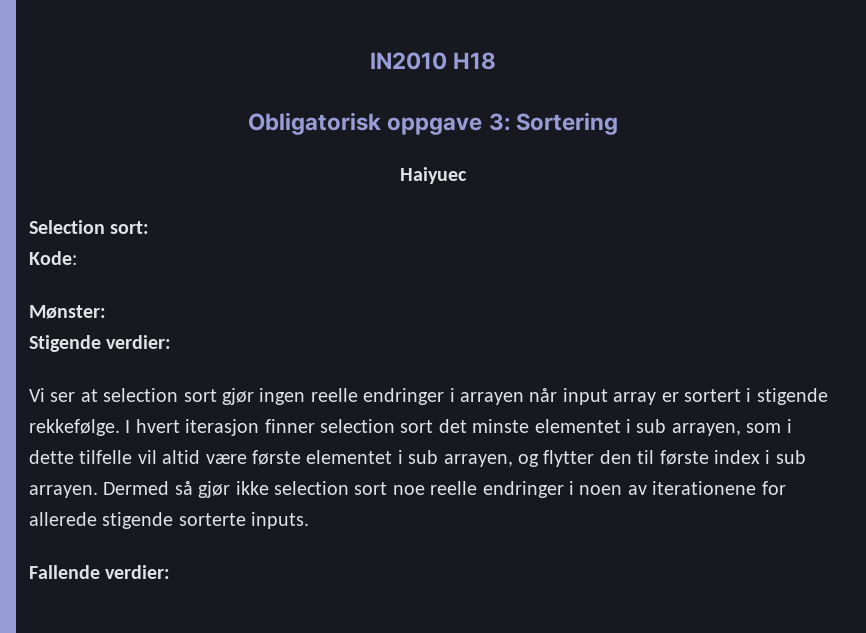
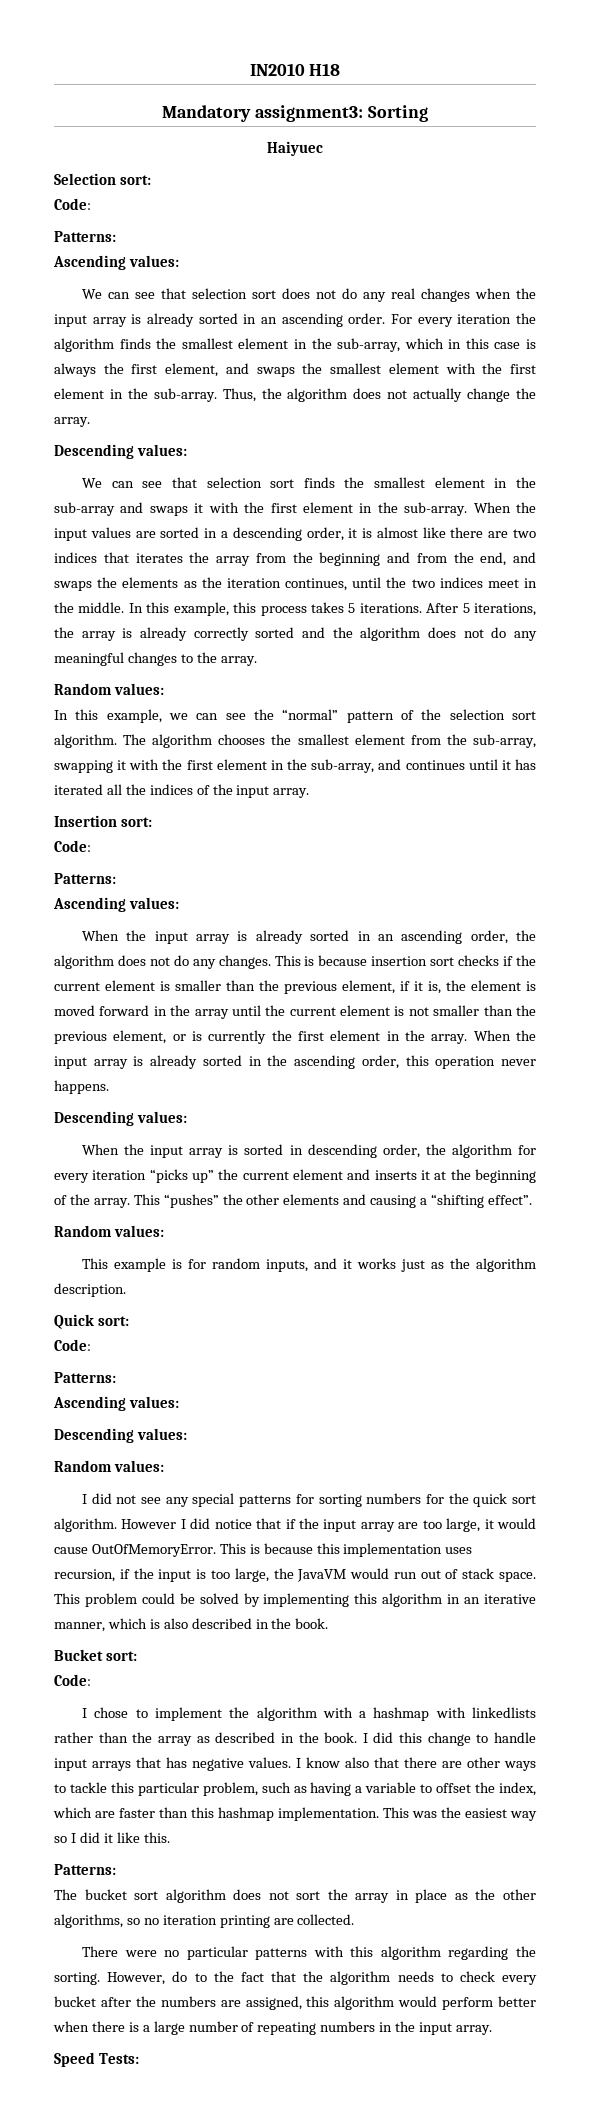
[248,112,618,135] Obligatorisk oppgave 3: Sortering -> [162,105,428,122] Mandatory assignment3: Sorting
[29,251,77,265] [29,305,106,319] [29,335,172,352] [29,388,828,405] [29,419,792,436] [29,450,806,467] [29,481,786,498] [29,512,310,529] [29,565,171,579] Kode: // Mønster: // Stigende verdier: // Vi ser at selection sort gjør ingen reelle endringer i arrayen når input array er sortert i stigende rekkefølge. I hvert iterasjon finner selection sort det minste elementet i sub arrayen, som i dette tilfelle vil altid være første elementet i sub arrayen, og flytter den til første index i sub arrayen. Dermed så gjør ikke selection sort noe reelle endringer i noen av iterationene for allerede stigende sorterte inputs. // Fallende verdier: -> [54,198,91,210] [54,231,116,242] [53,255,179,270] [81,288,537,302] [54,313,536,327] [54,338,536,352] [54,363,537,377] [54,388,537,402] [54,417,90,427] [54,444,187,459] [81,477,536,488] [54,502,536,516] [54,527,536,541] [54,552,536,566] [54,577,538,591] [54,602,537,616] [54,627,538,641] [54,652,257,666] [54,683,164,695] [54,709,536,723] [54,734,536,748] [54,759,536,773] [54,784,310,798] [54,815,152,827] [54,840,91,852] [54,873,116,884] [53,897,179,912] [81,930,536,944] [54,955,536,969] [54,980,536,994] [54,1005,536,1019] [54,1030,536,1044] [54,1055,536,1069] [54,1080,109,1094] [54,1111,187,1126] [81,1144,536,1158] [54,1169,536,1183] [54,1194,532,1208] [54,1225,164,1237] [81,1258,536,1272] [54,1283,126,1297] [54,1314,129,1329] [54,1339,91,1351] [54,1372,116,1383] [53,1396,179,1411] [54,1428,187,1443] [54,1460,164,1472] [81,1493,536,1507] [54,1518,536,1532] [54,1543,473,1557] [54,1568,536,1582] [54,1593,537,1607] [54,1618,329,1632] [54,1649,137,1661] [54,1674,91,1686] [81,1707,536,1721] [54,1732,537,1746] [54,1757,536,1771] [54,1782,536,1796] [53,1807,537,1821] [54,1832,170,1843] [54,1864,116,1875] [54,1889,537,1903] [54,1914,355,1928] [81,1946,536,1960] [54,1971,537,1985] [54,1996,536,2010] [53,2021,492,2035] [54,2052,139,2067] Code: // Patterns: // Ascending values: // We can see that selection sort does not do any real changes when the input array is already sorted in an ascending order. For every iteration the algorithm finds the smallest element in the sub-array, which in this case is always the first element, and swaps the smallest element with the first element in the sub-array. Thus, the algorithm does not actually change the array. // Descending values: // We can see that selection sort finds the smallest element in the sub-array and swaps it with the first element in the sub-array. When the input values are sorted in a descending order, it is almost like there are two indices that iterates the array from the beginning and from the end, and swaps the elements as the iteration continues, until the two indices meet in the middle. In this example, this process takes 5 iterations. After 5 iterations, the array is already correctly sorted and the algorithm does not do any meaningful changes to the array. // Random values: // In this example, we can see the “normal” pattern of the selection sort algorithm. The algorithm chooses the smallest element from the sub-array, swapping it with the first element in the sub-array, and continues until it has iterated all the indices of the input array. // Insertion sort: // Code: // Patterns: // Ascending values: // When the input array is already sorted in an ascending order, the algorithm does not do any changes. This is because insertion sort checks if the current element is smaller than the previous element, if it is, the element is moved forward in the array until the current element is not smaller than the previous element, or is currently the first element in the array. When the input array is already sorted in the ascending order, this operation never happens. // Descending values: // When the input array is sorted in descending order, the algorithm for every iteration “picks up” the current element and inserts it at the beginning of the array. This “pushes” the other elements and causing a “shifting effect”. // Random values: // This example is for random inputs, and it works just as the algorithm description. // Quick sort: // Code: // Patterns: // Ascending values: // Descending values: // Random values: // I did not see any special patterns for sorting numbers for the quick sort algorithm. However I did notice that if the input array are too large, it would cause OutOfMemoryError. This is because this implementation uses recursion, if the input is too large, the JavaVM would run out of stack space. This problem could be solved by implementing this algorithm in an iterative manner, which is also described in the book. // Bucket sort: // Code: // I chose to implement the algorithm with a hashmap with linkedlists rather than the array as described in the book. I did this change to handle input arrays that has negative values. I know also that there are other ways to tackle this particular problem, such as having a variable to offset the index, which are faster than this hashmap implementation. This was the easiest way so I did it like this. // Patterns: // The bucket sort algorithm does not sort the array in place as the other algorithms, so no iteration printing are collected. // There were no particular patterns with this algorithm regarding the sorting. However, do to the fact that the algorithm needs to check every bucket after the numbers are assigned, this algorithm would perform better when there is a large number of repeating numbers in the input array. // Speed Tests:

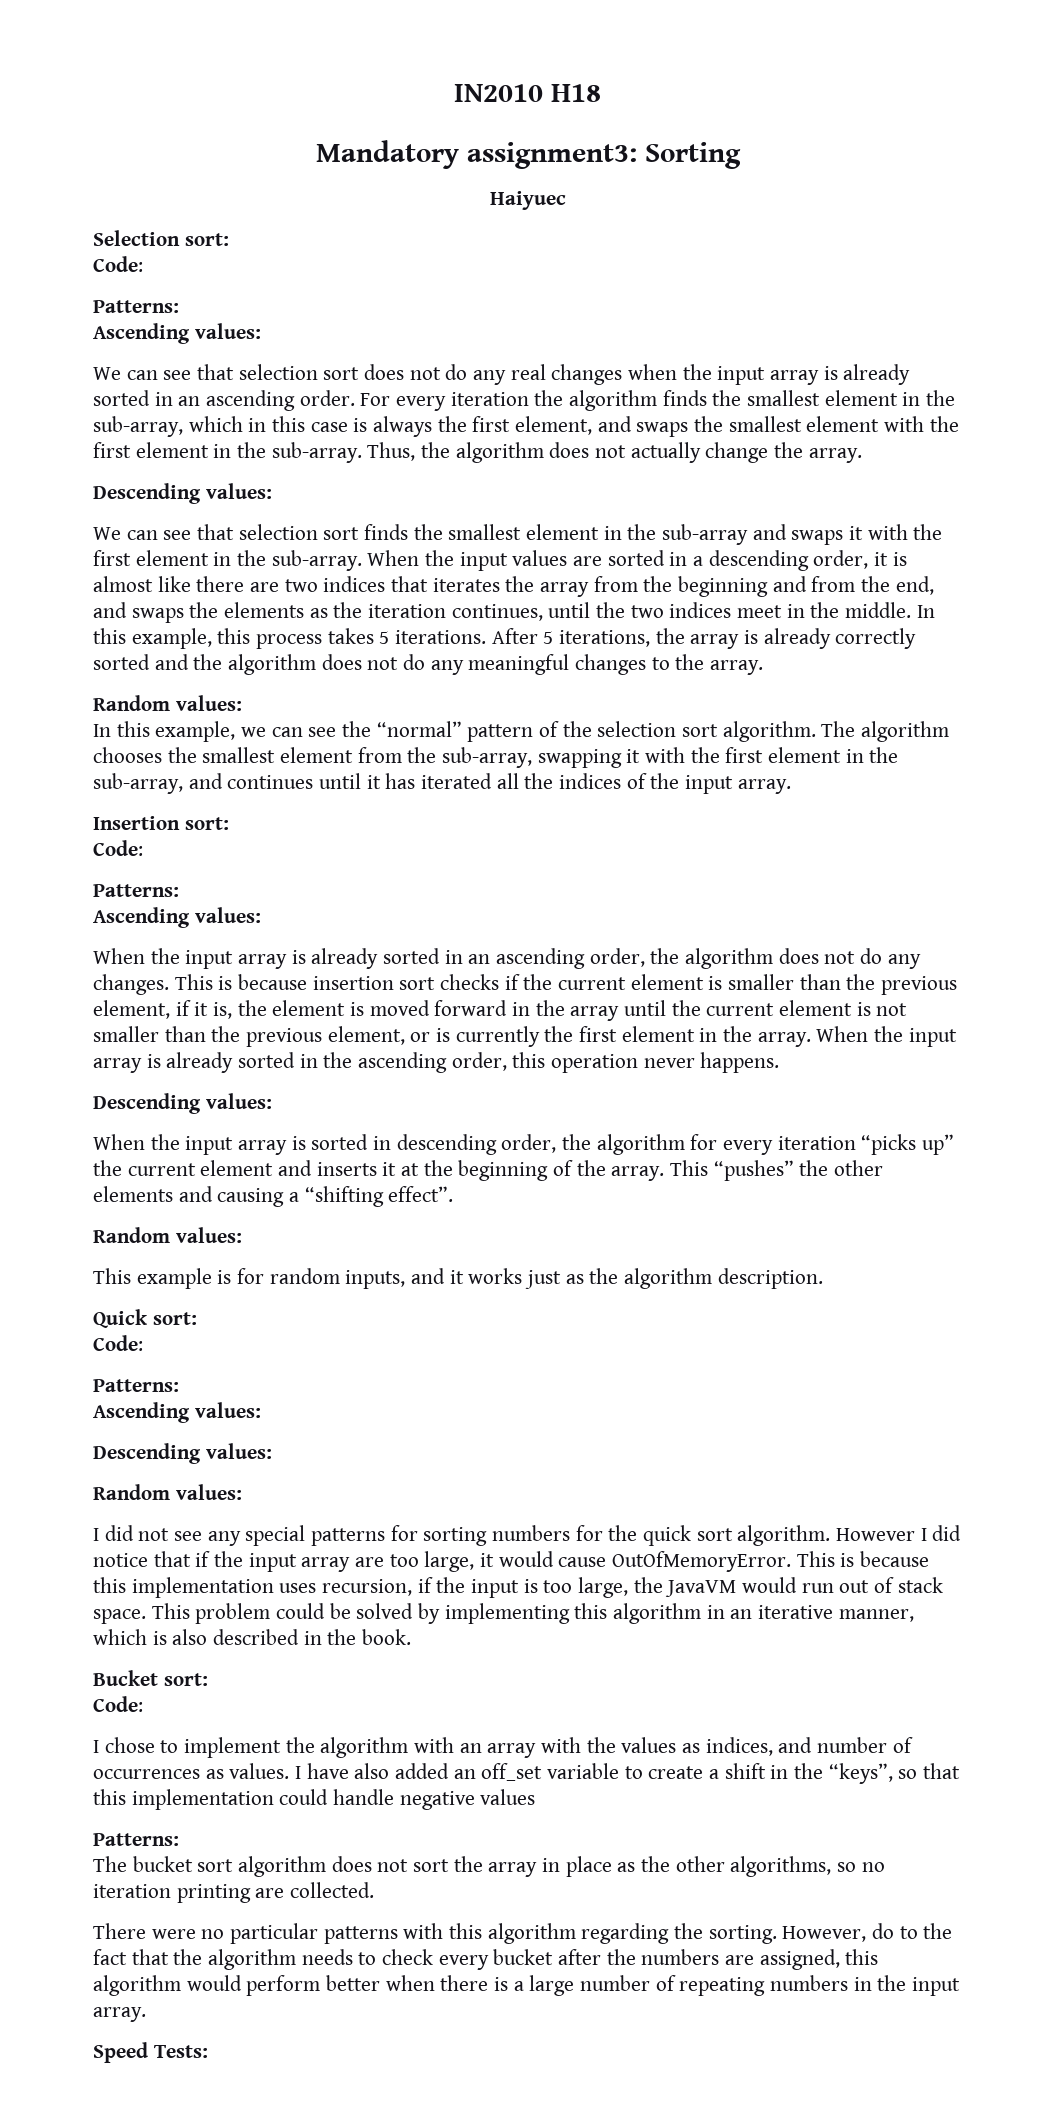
[359,1707,536,1721] [54,1732,537,1746] [54,1757,536,1771] [54,1782,536,1796] [53,1807,537,1821] [54,1832,170,1843] a hashmap with linkedlists rather than the array as described in the book. I did this change to handle input arrays that has negative values. I know also that there are other ways to tackle this particular problem, such as having a variable to offset the index, which are faster than this hashmap implementation. This was the easiest way so I did it like this. -> [459,1737,913,1758] [93,1763,961,1784] [93,1789,536,1810] an array with the values as indices, and number of occurrences as values. I have also added an off_set variable to create a shift in the “keys”, so that this implementation could handle negative values

